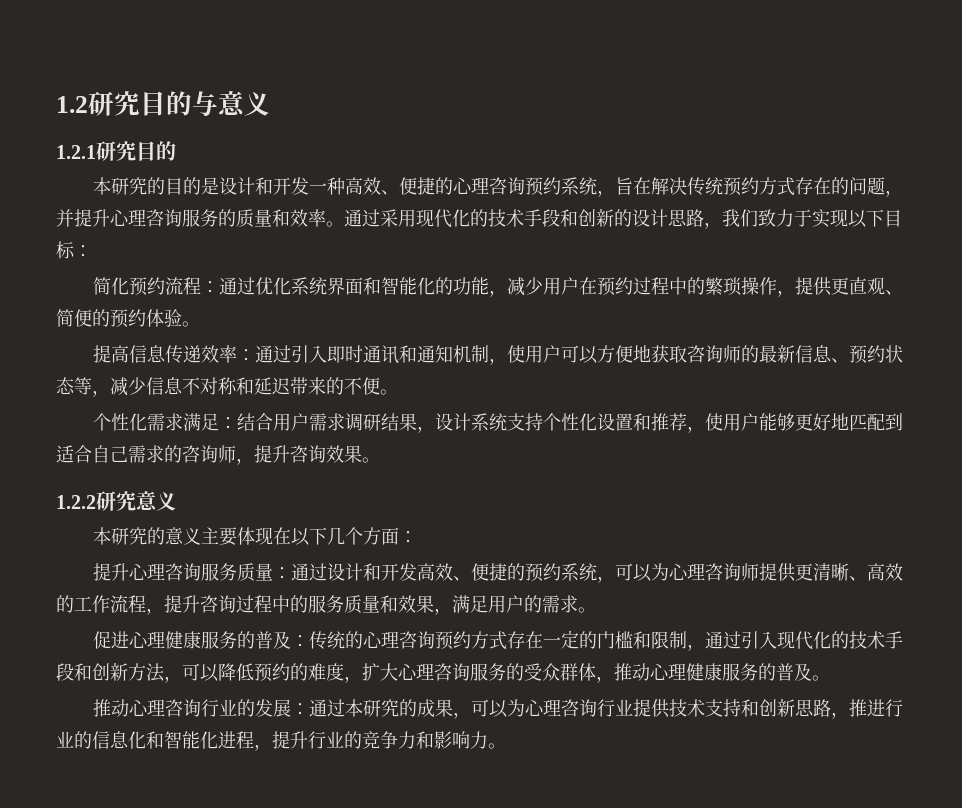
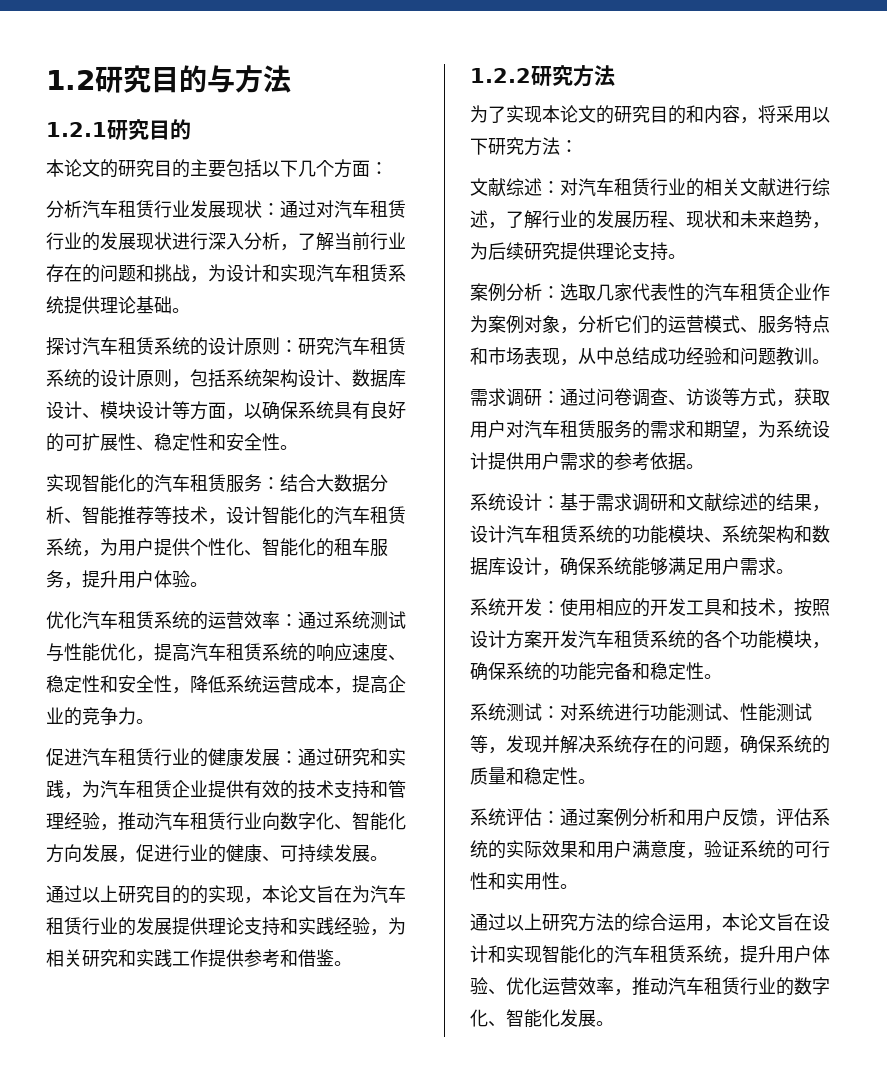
[218,91,270,116] 意义 -> [235,65,291,93] 方法
[111,177,904,197] [56,209,902,229] [56,241,92,259] [93,277,904,297] [56,309,200,328] [93,345,904,365] [56,377,398,397] [93,413,904,433] [56,445,380,465] [56,491,176,511] [93,527,418,546] [93,563,904,583] [56,595,596,615] [93,630,904,651] [56,663,830,683] [93,699,904,719] [56,731,488,751] 研究的目的是设计和开发一种高效、便捷的心理咨询预约系统，旨在解决传统预约方式存在的问题，并提升心理咨询服务的质量和效率。通过采用现代化的技术手段和创新的设计思路，我们致力于实现以下目标： // 简化预约流程：通过优化系统界面和智能化的功能，减少用户在预约过程中的繁琐操作，提供更直观、简便的预约体验。 // 提高信息传递效率：通过引入即时通讯和通知机制，使用户可以方便地获取咨询师的最新信息、预约状态等，减少信息不对称和延迟带来的不便。 // 个性化需求满足：结合用户需求调研结果，设计系统支持个性化设置和推荐，使用户能够更好地匹配到适合自己需求的咨询师，提升咨询效果。 // 1.2.2研究意义 // 本研究的意义主要体现在以下几个方面： // 提升心理咨询服务质量：通过设计和开发高效、便捷的预约系统，可以为心理咨询师提供更清晰、高效的工作流程，提升咨询过程中的服务质量和效果，满足用户的需求。 // 促进心理健康服务的普及：传统的心理咨询预约方式存在一定的门槛和限制，通过引入现代化的技术手段和创新方法，可以降低预约的难度，扩大心理咨询服务的受众群体，推动心理健康服务的普及。 // 推动心理咨询行业的发展：通过本研究的成果，可以为心理咨询行业提供技术支持和创新思路，推进行业的信息化和智能化进程，提升行业的竞争力和影响力 -> [64,159,388,178] [46,200,406,218] [46,232,406,251] [46,264,406,283] [46,296,190,314] [46,337,406,356] [46,369,406,388] [46,401,406,420] [46,433,298,452] [46,474,388,493] [46,506,406,525] [46,538,388,557] [46,570,208,589] [46,611,406,630] [46,643,406,662] [46,675,406,694] [46,707,154,726] [46,748,406,767] [46,780,406,799] [46,812,406,831] [46,844,388,863] [46,885,406,904] [46,917,406,936] [46,949,352,968] [470,65,615,87] [470,105,830,124] [470,137,578,156] [470,178,830,197] [470,210,830,229] [470,242,686,261] [470,283,830,302] [470,315,830,334] [470,347,830,366] [470,388,830,407] [470,420,830,439] [470,452,704,471] [470,493,830,512] [470,525,830,544] [470,557,794,576] [470,598,830,617] [470,630,830,649] [470,662,722,681] [470,703,812,722] [470,735,830,754] [470,767,596,785] [470,808,830,827] [470,840,830,859] [470,872,578,890] [470,913,830,932] [470,945,830,964] [470,977,830,996] [470,1009,596,1028] 论文的研究目的主要包括以下几个方面： // 分析汽车租赁行业发展现状：通过对汽车租赁行业的发展现状进行深入分析，了解当前行业存在的问题和挑战，为设计和实现汽车租赁系统提供理论基础。 // 探讨汽车租赁系统的设计原则：研究汽车租赁系统的设计原则，包括系统架构设计、数据库设计、模块设计等方面，以确保系统具有良好的可扩展性、稳定性和安全性。 // 实现智能化的汽车租赁服务：结合大数据分析、智能推荐等技术，设计智能化的汽车租赁系统，为用户提供个性化、智能化的租车服务，提升用户体验。 // 优化汽车租赁系统的运营效率：通过系统测试与性能优化，提高汽车租赁系统的响应速度、稳定性和安全性，降低系统运营成本，提高企业的竞争力。 // 促进汽车租赁行业的健康发展：通过研究和实践，为汽车租赁企业提供有效的技术支持和管理经验，推动汽车租赁行业向数字化、智能化方向发展，促进行业的健康、可持续发展。 // 通过以上研究目的的实现，本论文旨在为汽车租赁行业的发展提供理论支持和实践经验，为相关研究和实践工作提供参考和借鉴。 // 1.2.2研究方法 // 为了实现本论文的研究目的和内容，将采用以下研究方法： // 文献综述：对汽车租赁行业的相关文献进行综述，了解行业的发展历程、现状和未来趋势，为后续研究提供理论支持。 // 案例分析：选取几家代表性的汽车租赁企业作为案例对象，分析它们的运营模式、服务特点和市场表现，从中总结成功经验和问题教训。 // 需求调研：通过问卷调查、访谈等方式，获取用户对汽车租赁服务的需求和期望，为系统设计提供用户需求的参考依据。 // 系统设计：基于需求调研和文献综述的结果，设计汽车租赁系统的功能模块、系统架构和数据库设计，确保系统能够满足用户需求。 // 系统开发：使用相应的开发工具和技术，按照设计方案开发汽车租赁系统的各个功能模块，确保系统的功能完备和稳定性。 // 系统测试：对系统进行功能测试、性能测试等，发现并解决系统存在的问题，确保系统的质量和稳定性。 // 系统评估：通过案例分析和用户反馈，评估系统的实际效果和用户满意度，验证系统的可行性和实用性。 // 通过以上研究方法的综合运用，本论文旨在设计和实现智能化的汽车租赁系统，提升用户体验、优化运营效率，推动汽车租赁行业的数字化、智能化发展

